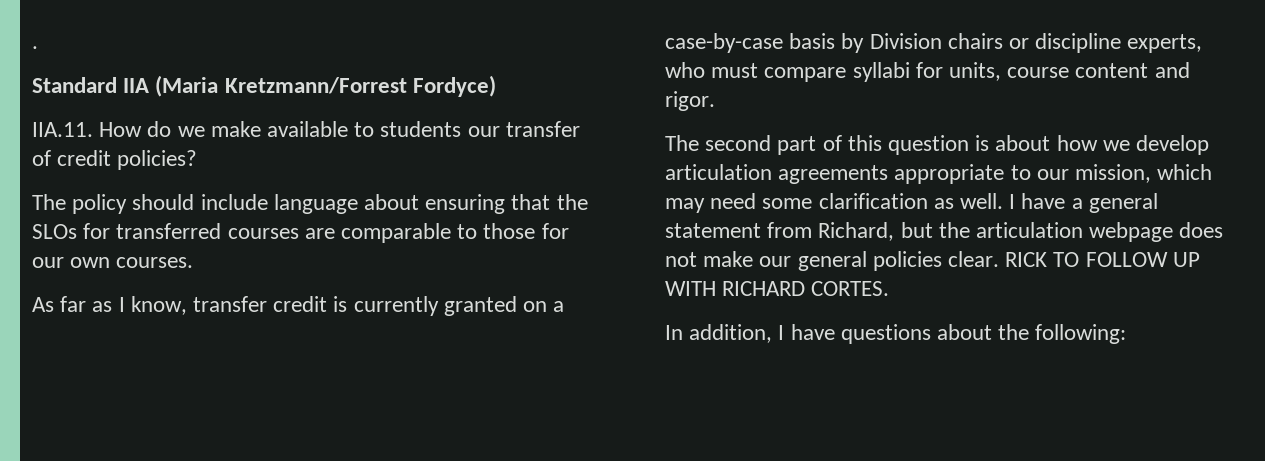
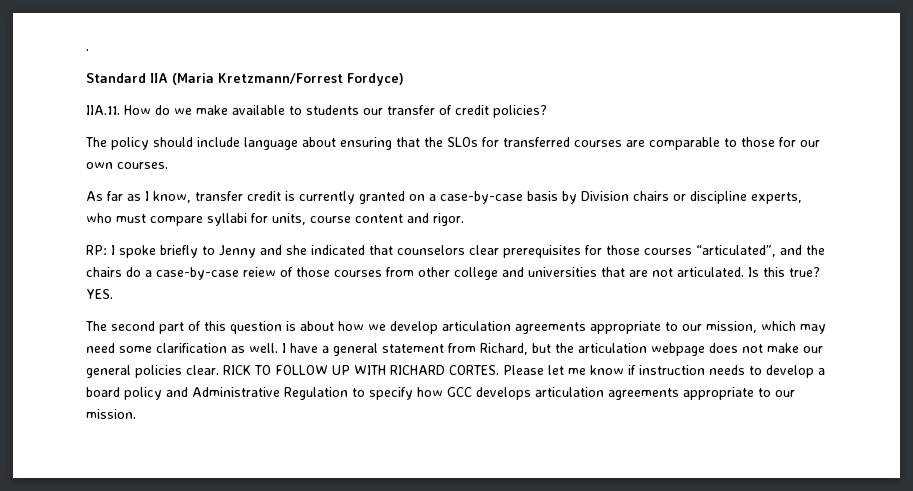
(715, 101) none -> [86,245,825,258] [86,267,820,280] [86,289,113,299] // RP: I spoke briefly to Jenny and she indicated that counselors clear prerequisites for those courses “articulated”, and the chairs do a case-by-case reiew of those courses from other college and universities that are not articulated. Is this true? YES.
[665,324,1127,344] // In addition, I have questions about the following: -> [503,365,825,378] [86,387,795,400] [86,409,136,419] Please let me know if instruction needs to develop a board policy and Administrative Regulation to specify how GCC develops articulation agreements appropriate to our mission.

